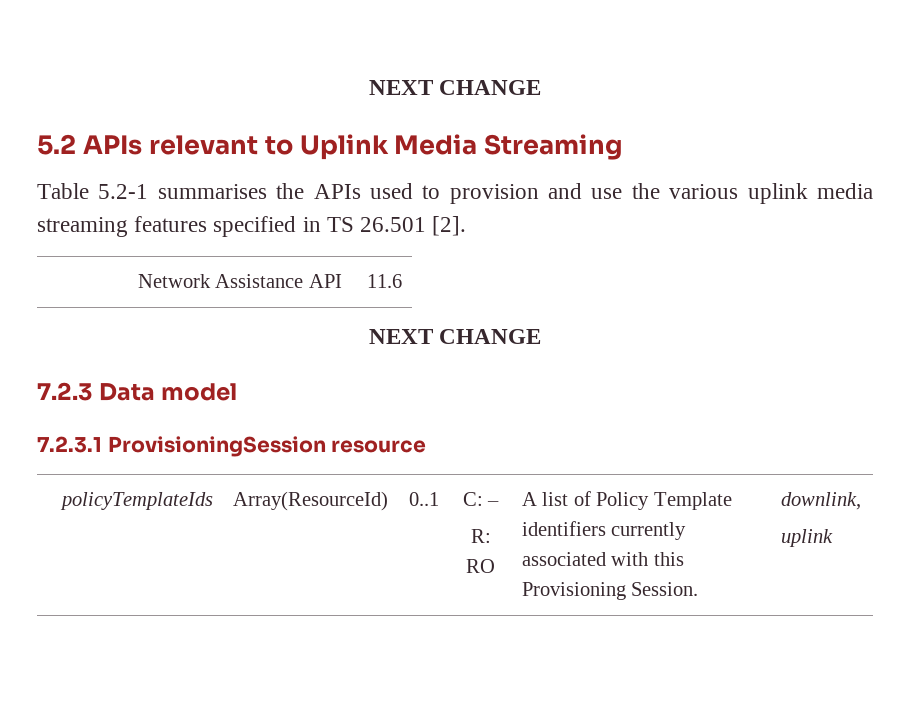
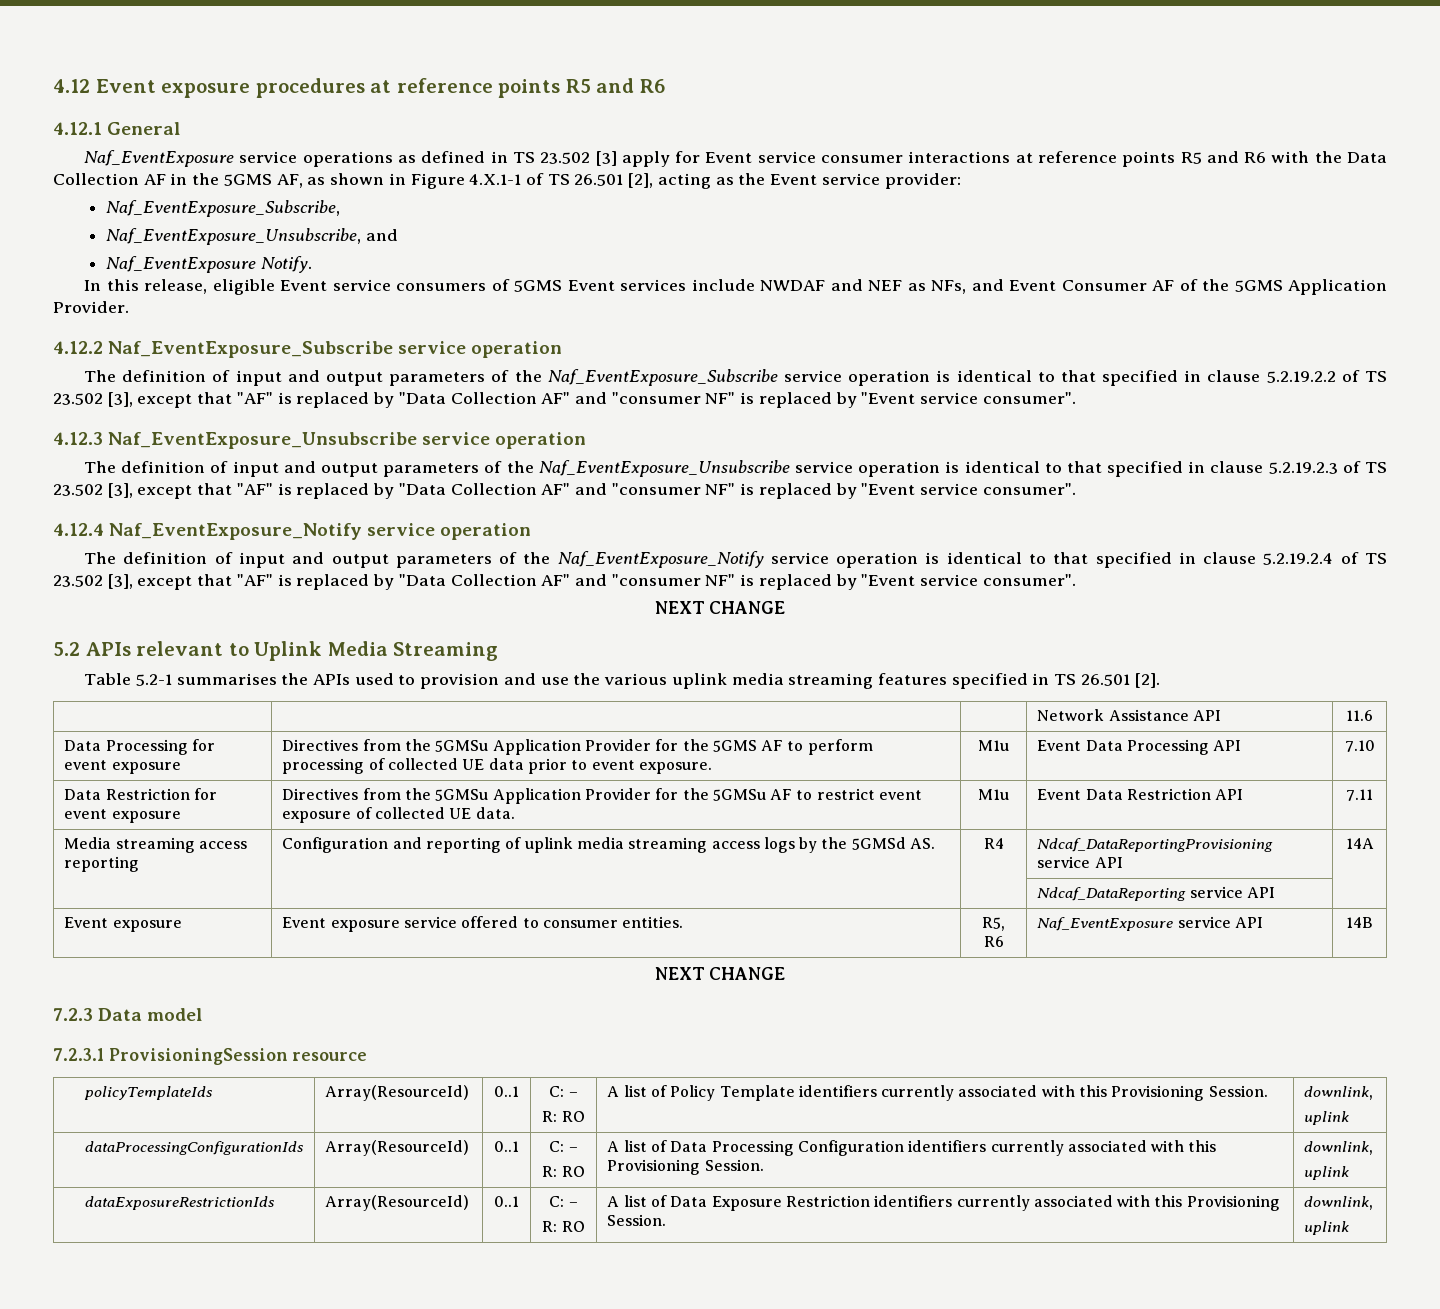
(368, 87) none -> [53,78,666,98] [53,122,181,135] [84,150,1387,167] [53,173,961,189] [106,200,341,217] [106,228,398,245] [106,256,312,273] [84,279,1387,295] [53,301,129,313] [53,341,563,358] [84,369,1387,386] [53,392,1076,408] [53,432,587,449] [84,460,1387,477] [53,483,1076,499] [53,523,532,540] [84,551,1387,568] [53,574,1076,590] 4.12 Event exposure procedures at reference points R5 and R6 // 4.12.1 General // Naf_EventExposure service operations as defined in TS 23.502 [3] apply for Event service consumer interactions at reference points R5 and R6 with the Data Collection AF in the 5GMS AF, as shown in Figure 4.X.1-1 of TS 26.501 [2], acting as the Event service provider: // Naf_EventExposure_Subscribe, // Naf_EventExposure_Unsubscribe, and // Naf_EventExposure Notify. // In this release, eligible Event service consumers of 5GMS Event services include NWDAF and NEF as NFs, and Event Consumer AF of the 5GMS Application Provider. // 4.12.2 Naf_EventExposure_Subscribe service operation // The definition of input and output parameters of the Naf_EventExposure_Subscribe service operation is identical to that specified in clause 5.2.19.2.2 of TS 23.502 [3], except that "AF" is replaced by "Data Collection AF" and "consumer NF" is replaced by "Event service consumer". // 4.12.3 Naf_EventExposure_Unsubscribe service operation // The definition of input and output parameters of the Naf_EventExposure_Unsubscribe service operation is identical to that specified in clause 5.2.19.2.3 of TS 23.502 [3], except that "AF" is replaced by "Data Collection AF" and "consumer NF" is replaced by "Event service consumer". // 4.12.4 Naf_EventExposure_Notify service operation // The definition of input and output parameters of the Naf_EventExposure_Notify service operation is identical to that specified in clause 5.2.19.2.4 of TS 23.502 [3], except that "AF" is replaced by "Data Collection AF" and "consumer NF" is replaced by "Event service consumer". //
(402, 281) none -> [64,739,215,755] [64,760,181,774] [282,739,873,755] [282,758,712,774] [978,740,1009,751] [1037,739,1242,755] [1344,740,1375,752] [64,788,217,800] [64,809,181,823] [282,788,923,804] [282,807,515,823] [978,789,1009,800] [1037,788,1244,800] [1346,789,1373,801] [64,837,247,853] [64,856,140,872] [282,837,936,853] [983,838,1004,849] [1037,838,1274,852] [1037,856,1123,868] [1345,838,1374,849] [1037,886,1275,901] [64,917,182,932] [282,916,684,932] [982,917,1005,931] [983,936,1004,947] [1037,916,1263,931] [1346,917,1373,928] // Data Processing for event exposure | Directives from the 5GMSu Application Provider for the 5GMS AF to perform processing of collected UE data prior to event exposure. | M1u | Event Data Processing API | 7.10 // Data Restriction for event exposure | Directives from the 5GMSu Application Provider for the 5GMSu AF to restrict event exposure of collected UE data. | M1u | Event Data Restriction API | 7.11 // Media streaming access reporting | Configuration and reporting of uplink media streaming access logs by the 5GMSd AS. | R4 | Ndcaf_DataReportingProvisioning service API | 14A // | | | Ndcaf_DataReporting service API | // Event exposure | Event exposure service offered to consumer entities. | R5, R6 | Naf_EventExposure service API | 14B
(833, 538) none -> [84,1141,304,1155] [325,1140,470,1156] [494,1141,519,1152] [549,1141,578,1152] [542,1166,585,1177] [607,1140,1217,1156] [607,1159,764,1175] [1304,1141,1374,1155] [1304,1166,1350,1180] [84,1196,275,1210] [325,1195,470,1211] [494,1196,519,1207] [549,1196,578,1207] [542,1221,585,1232] [607,1195,1280,1211] [607,1214,667,1226] [1304,1196,1374,1210] [1304,1221,1350,1235] // dataProcessingConfigurationIds | Array(ResourceId) | 0..1 | C: – // R: RO | A list of Data Processing Configuration identifiers currently associated with this Provisioning Session. | downlink, // uplink // dataExposureRestrictionIds | Array(ResourceId) | 0..1 | C: – // R: RO | A list of Data Exposure Restriction identifiers currently associated with this Provisioning Session. | downlink, // uplink

